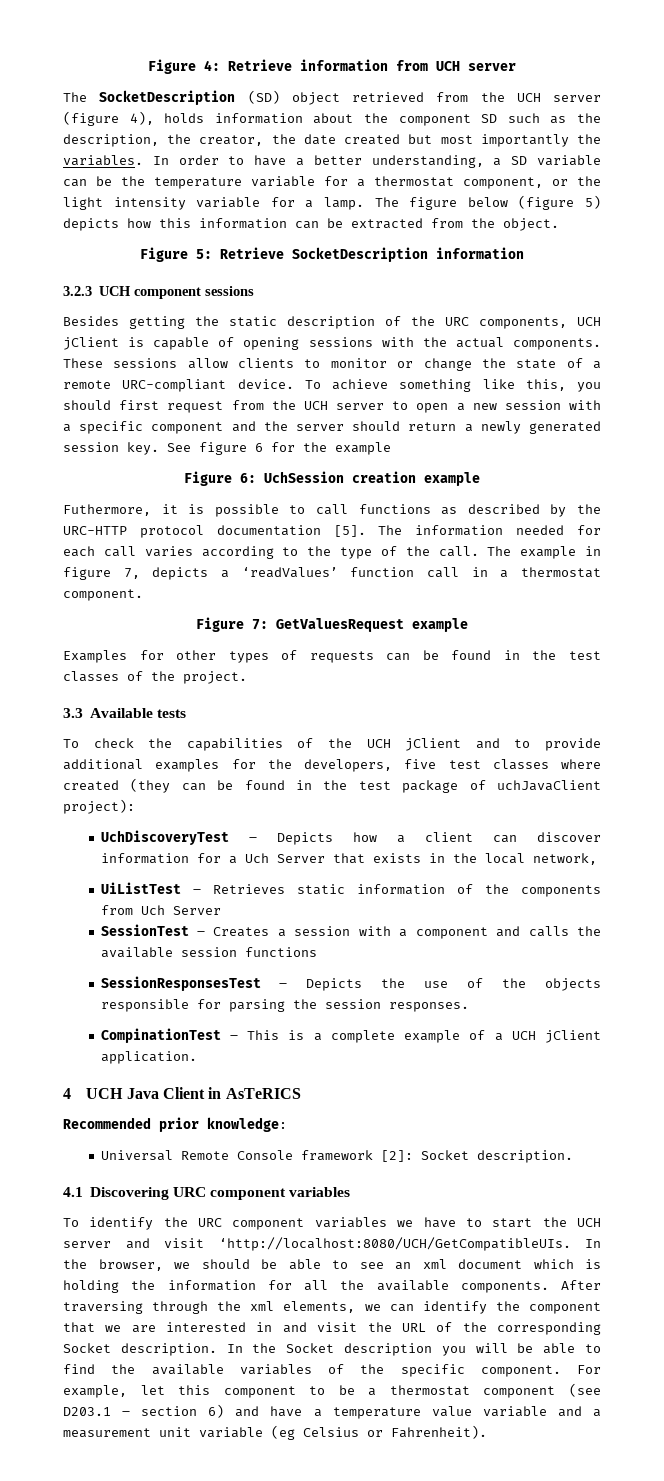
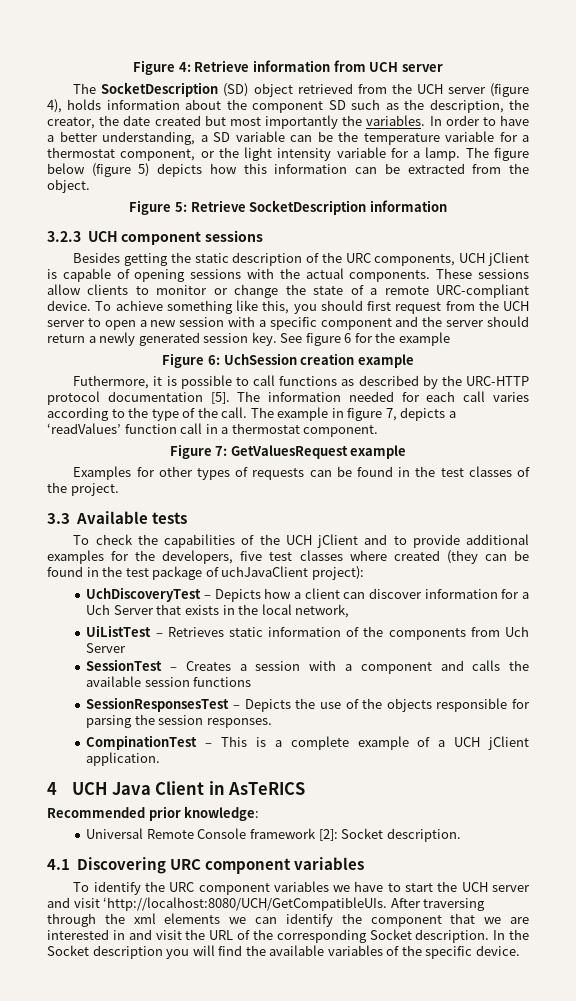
[585,1239,601,1248] [63,1259,601,1271] [63,1280,549,1293] In the browser, we should be able to see an xml document which is holding the information for all the available components. -> (388, 904) none
[283,1301,356,1313] elements, -> [164,913,221,924] elements
[517,1343,601,1354] be able to -> (215, 950) none
[480,1365,601,1377] [63,1383,601,1398] [63,1404,601,1419] [63,1425,487,1440] component. For example, let this component to be a thermostat component (see D203.1 – section 6) and have a temperature value variable and a measurement unit variable (eg Celsius or Fahrenheit). -> [475,945,520,956] device.

